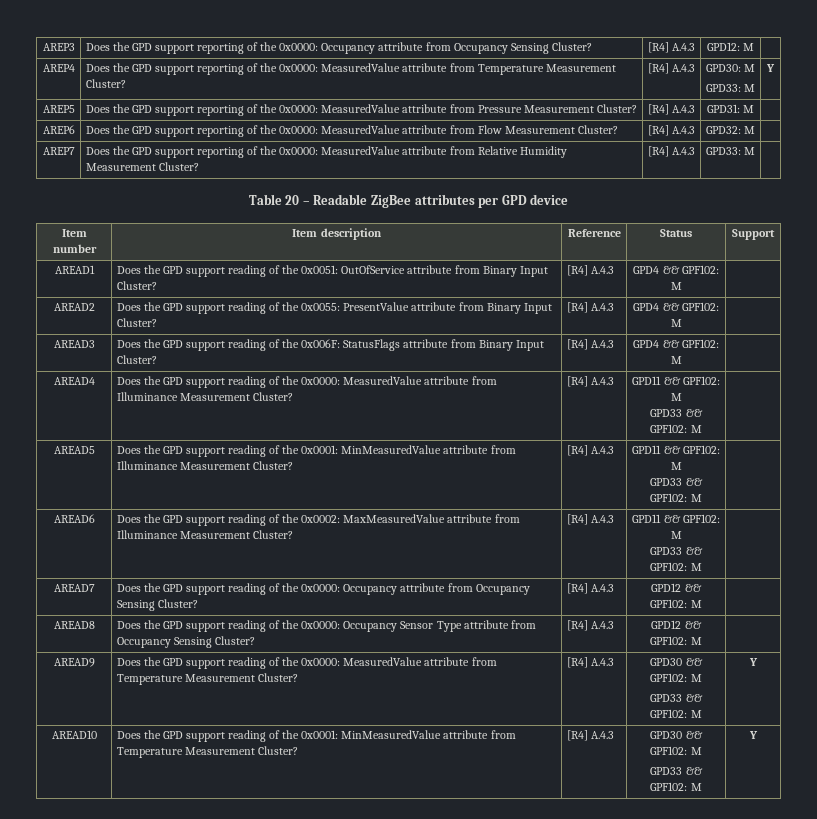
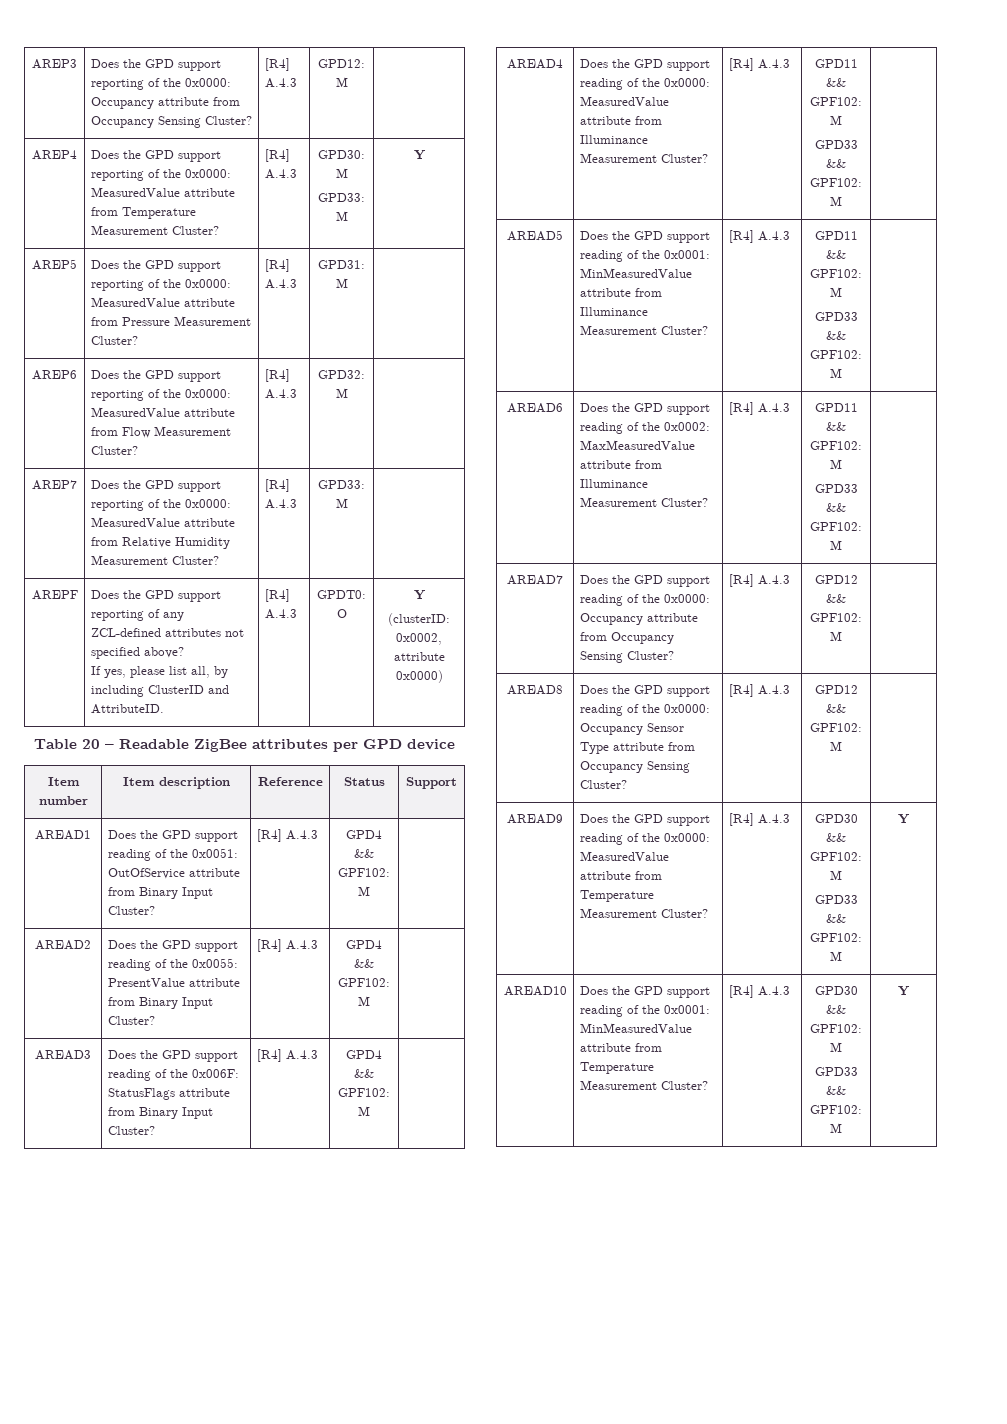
(756, 151) none -> [31,590,78,600] [90,590,221,602] [90,609,184,621] [90,628,244,637] [90,647,184,659] [90,666,228,678] [90,685,229,697] [90,704,164,714] [264,589,290,602] [264,609,297,619] [317,590,366,599] [336,609,347,618] [413,590,426,600] [388,613,450,626] [396,633,442,645] [393,652,445,661] [395,670,443,683] // AREPF | Does the GPD support reporting of any ZCL-defined attributes not specified above? // If yes, please list all, by including ClusterID and AttributeID. | [R4] A.4.3 | GPDT0: O | Y // (clusterID: 0x0002, attribute 0x0000)

